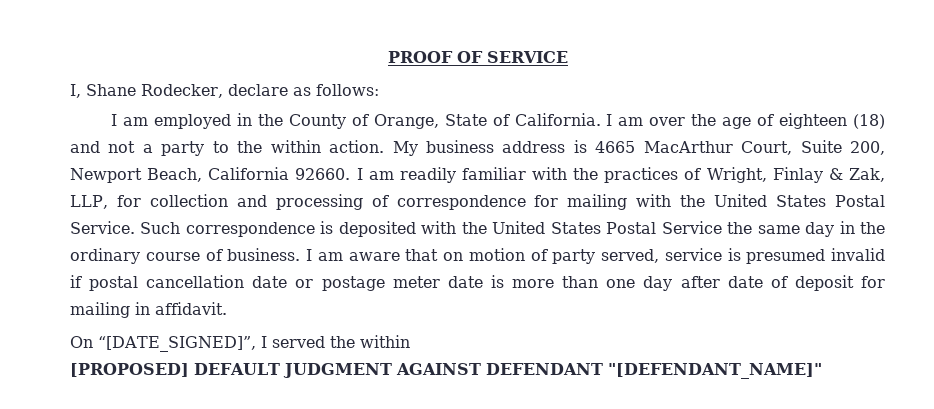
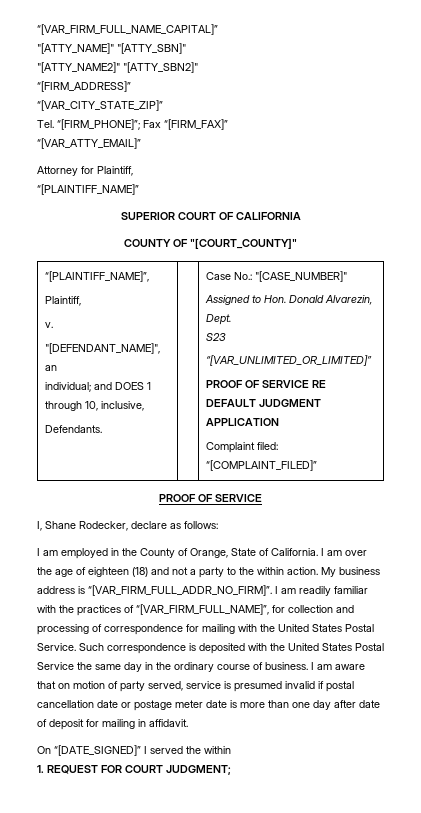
(387, 57) none -> [37,24,218,35] [37,43,186,54] [37,62,198,73] [37,81,131,92] [37,100,163,111] [37,119,228,130] [37,138,141,149] [37,166,133,176] [37,184,139,195] [120,212,301,220] [124,238,297,249] [44,271,149,282] [44,296,81,306] [44,322,53,328] [44,343,160,354] [44,365,57,371] [44,382,151,392] [44,401,144,411] [44,425,102,433] [205,271,347,282] [204,295,372,305] [205,314,231,325] [205,333,226,341] [205,355,372,366] [205,380,326,388] [205,399,321,407] [205,418,279,426] [205,442,278,453] [205,460,317,471] “[VAR_FIRM_FULL_NAME_CAPITAL]” // "[ATTY_NAME]" "[ATTY_SBN]" // "[ATTY_NAME2]" "[ATTY_SBN2]" // “[FIRM_ADDRESS]” // “[VAR_CITY_STATE_ZIP]” // Tel. “[FIRM_PHONE]”; Fax “[FIRM_FAX]” // “[VAR_ATTY_EMAIL]” // Attorney for Plaintiff, // “[PLAINTIFF_NAME]” // SUPERIOR COURT OF CALIFORNIA // COUNTY OF "[COURT_COUNTY]" // “[PLAINTIFF_NAME]”, // Plaintiff, // v. // "[DEFENDANT_NAME]", an // individual; and DOES 1 through 10, inclusive, // Defendants. | | Case No.: "[CASE_NUMBER]" // Assigned to Hon. Donald Alvarezin, Dept. // S23 // “[VAR_UNLIMITED_OR_LIMITED]” // PROOF OF SERVICE RE DEFAULT JUDGMENT APPLICATION // Complaint filed: “[COMPLAINT_FILED]” //
[595,140,885,155] [70,167,351,183] 4665 MacArthur Court, Suite 200, Newport Beach, California 92660. -> [88,585,272,596] “[VAR_FIRM_FULL_ADDR_NO_FIRM]”.
[706,167,885,183] [70,195,108,209] Wright, Finlay & Zak, LLP, -> [136,604,269,615] “[VAR_FIRM_FULL_NAME]”,
[98,336,256,352] “[DATE_SIGNED]”, -> [54,745,141,756] “[DATE_SIGNED]”
[70,363,822,379] [PROPOSED] DEFAULT JUDGMENT AGAINST DEFENDANT "[DEFENDANT_NAME]" -> [37,765,231,775] 1. REQUEST FOR COURT JUDGMENT;

